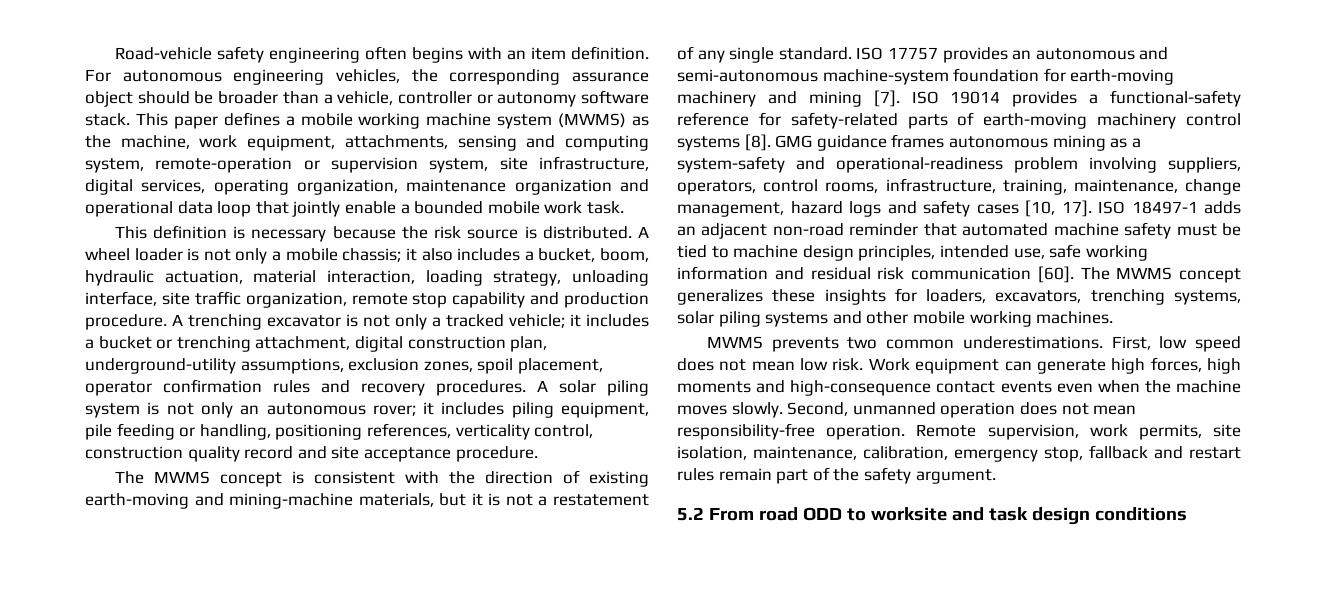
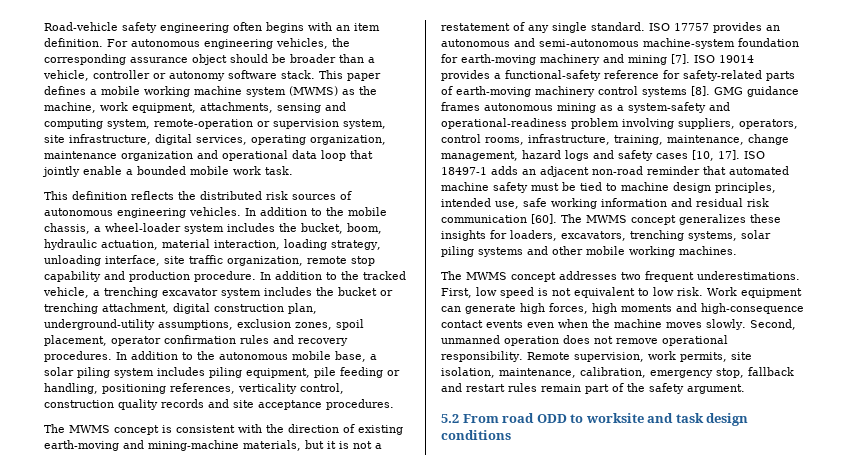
[233,226,650,242] [85,248,534,264] is necessary because the risk source is distributed. A wheel loader is not only a mobile chassis; it also includes a -> [131,191,352,200] [44,207,387,218] [44,223,297,234] reflects the distributed risk sources of autonomous engineering vehicles. In addition to the mobile chassis, a wheel-loader system includes the
[172,314,649,330] [85,339,94,349] A trenching excavator is not only a tracked vehicle; it includes a -> [260,271,406,280] [43,287,334,298] In addition to the tracked vehicle, a trenching excavator system includes the
[537,380,649,396] [85,402,435,418] A solar piling system is not only an autonomous rover; it -> [116,351,377,362] [44,367,154,378] In addition to the autonomous mobile base, a solar piling system
[244,446,294,459] record -> [161,399,204,408] records
[455,446,538,462] procedure. -> [326,399,394,410] procedures.
[706,336,1241,352] [677,358,795,371] MWMS prevents two common underestimations. First, low speed does not mean -> [441,271,800,282] [441,287,649,298] The MWMS concept addresses two frequent underestimations. First, low speed is not equivalent to
[1093,405,1137,415] [677,423,906,440] mean responsibility-free operation. -> [616,335,728,346] [441,351,523,362] remove operational responsibility.

